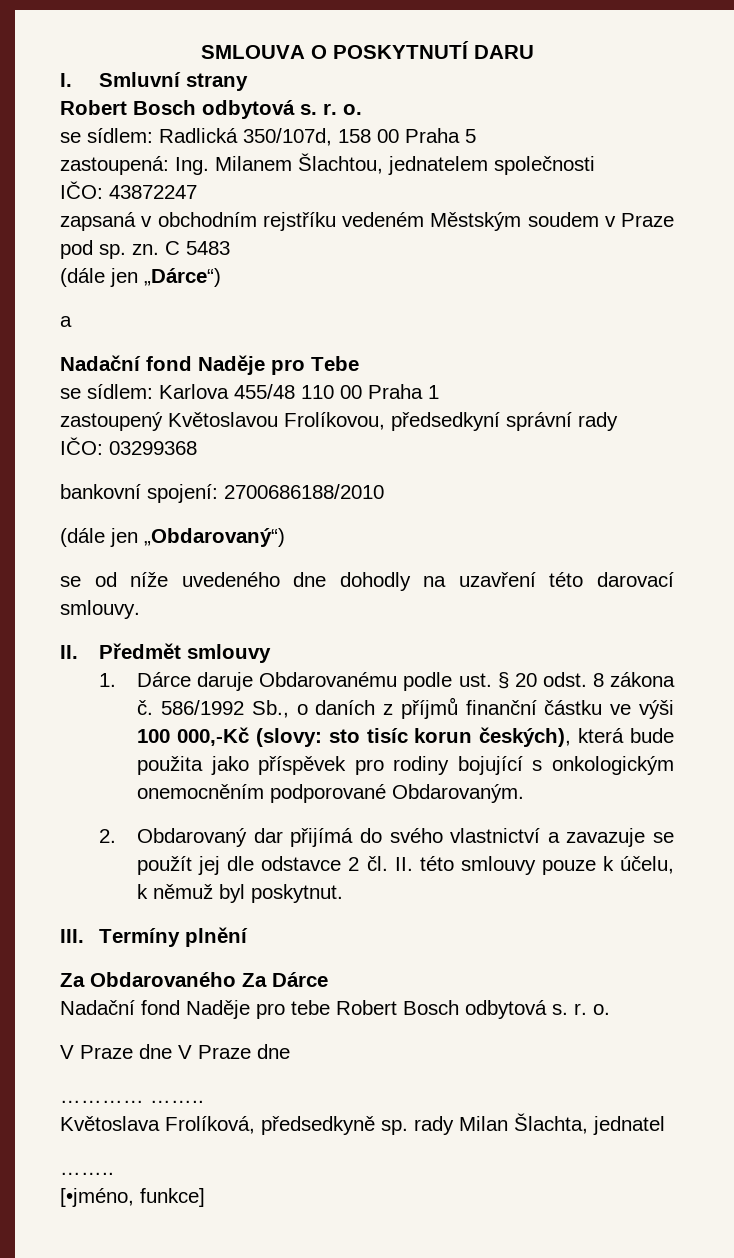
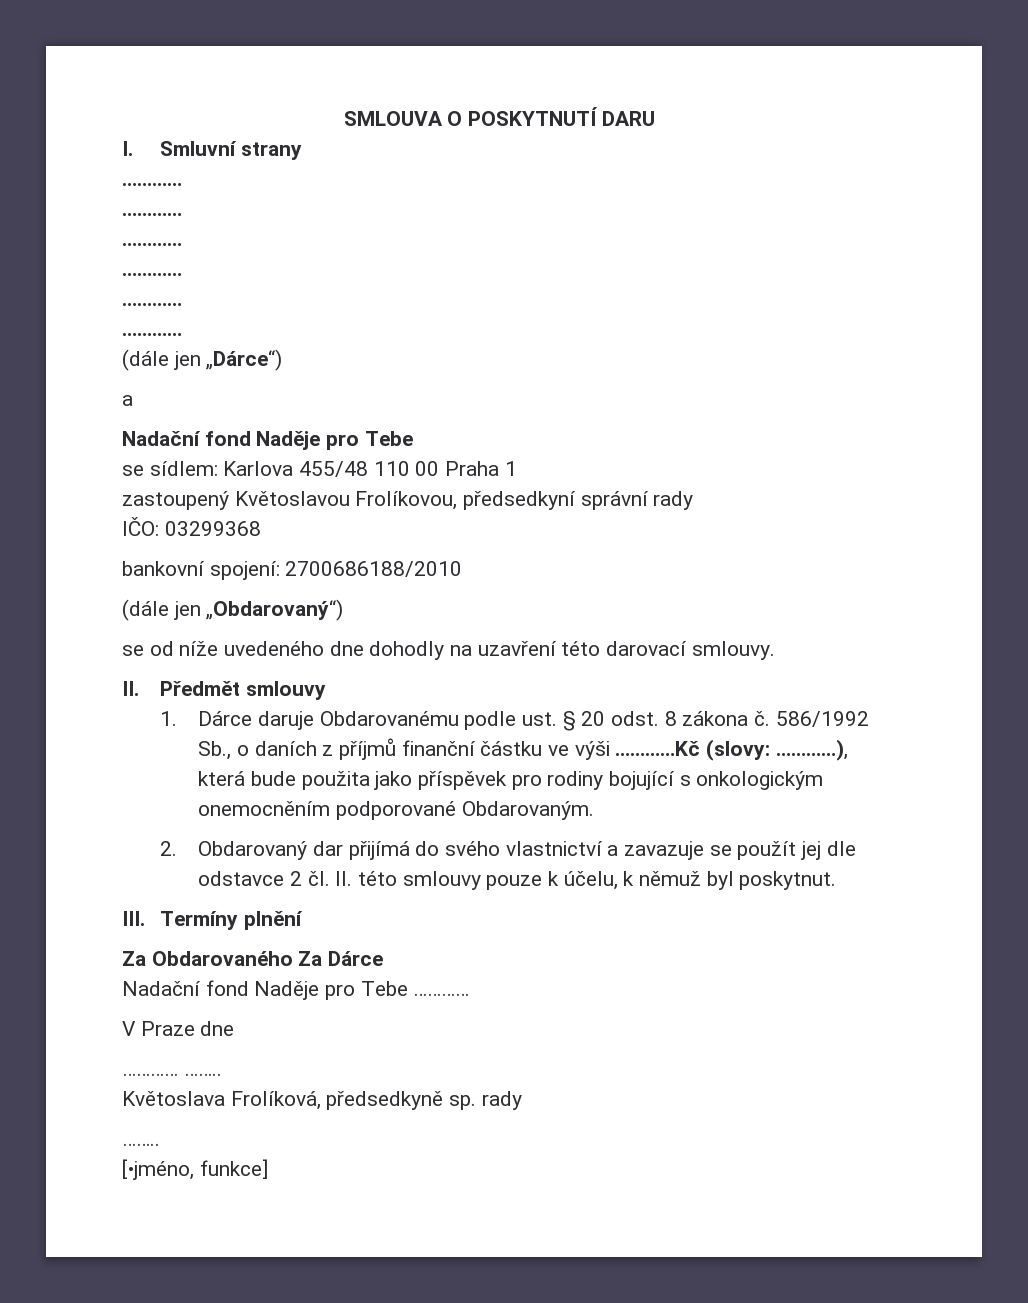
[60,100,362,119] [60,128,476,146] [60,153,595,175] [60,181,197,199] [60,212,674,231] [60,240,230,259] Robert Bosch odbytová s. r. o. // se sídlem: Radlická 350/107d, 158 00 Praha 5 // zastoupená: Ing. Milanem Šlachtou, jednatelem společnosti // IČO: 43872247 // zapsaná v obchodním rejstříku vedeném Městským soudem v Praze pod sp. zn. C 5483 -> [122,183,182,186] [122,213,182,216] [122,243,182,246] [122,273,182,276] [122,303,182,306] [122,333,182,336] ………… // ………… // ………… // ………… // ………… // …………
[137,727,572,747] 100 000,-Kč (slovy: sto tisíc korun českých), -> [615,739,848,761] …………Kč (slovy: …………),
[291,1000,610,1019] [60,1044,290,1059] tebe Robert Bosch odbytová s. r. o. // V Praze dne V Praze dne -> [360,981,470,996] [122,1021,235,1036] Tebe ………… // V Praze dne
[459,1113,665,1135] Milan Šlachta, jednatel -> (522, 1100) none

